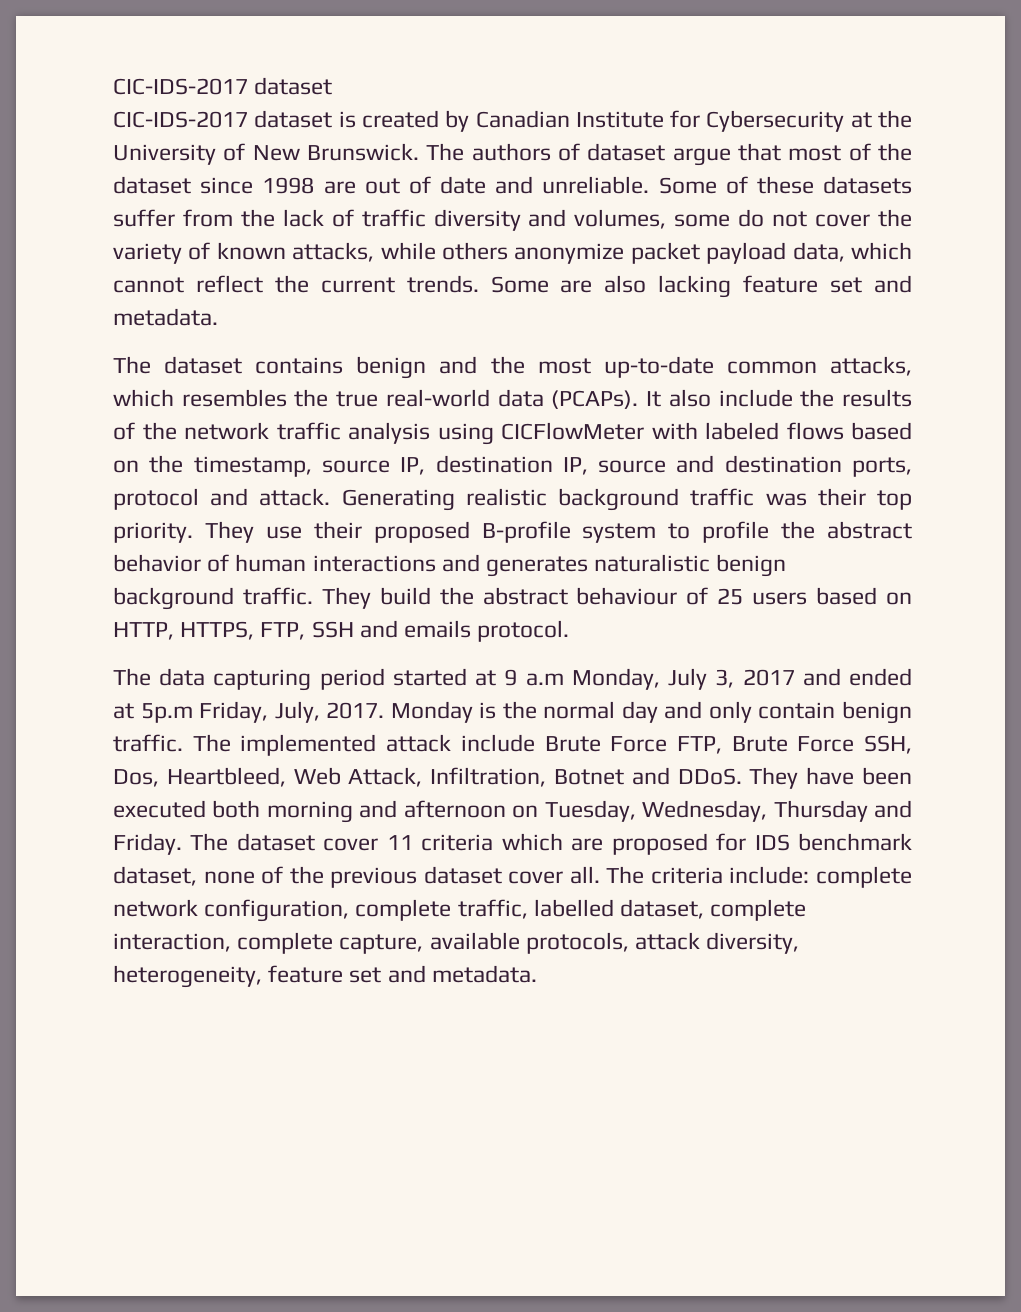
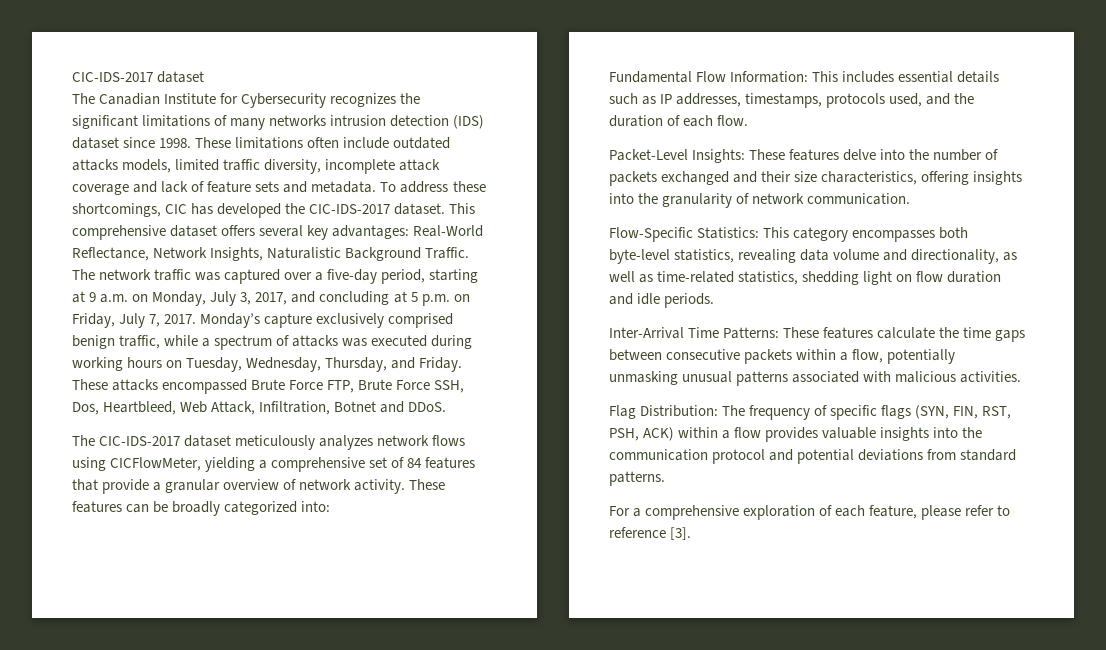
[113,110,912,132] [113,143,913,166] [113,176,912,194] [113,209,912,231] [113,242,912,264] [113,275,912,298] [113,308,218,326] [113,356,912,379] [113,389,913,409] [113,422,912,445] [113,455,912,477] [113,488,912,511] [113,521,912,543] [113,554,787,577] [113,587,912,610] [113,620,570,642] [113,668,913,691] [113,701,913,724] [113,734,535,756] CIC-IDS-2017 dataset is created by Canadian Institute for Cybersecurity at the University of New Brunswick. The authors of dataset argue that most of the dataset since 1998 are out of date and unreliable. Some of these datasets suffer from the lack of traffic diversity and volumes, some do not cover the variety of known attacks, while others anonymize packet payload data, which cannot reflect the current trends. Some are also lacking feature set and metadata. // The dataset contains benign and the most up-to-date common attacks, which resembles the true real-world data (PCAPs). It also include the results of the network traffic analysis using CICFlowMeter with labeled flows based on the timestamp, source IP, destination IP, source and destination ports, protocol and attack. Generating realistic background traffic was their top priority. They use their proposed B-profile system to profile the abstract behavior of human interactions and generates naturalistic benign background traffic. They build the abstract behaviour of 25 users based on HTTP, HTTPS, FTP, SSH and emails protocol. // The data capturing period started at 9 a.m Monday, July 3, 2017 and ended at 5p.m Friday, July, 2017. Monday is the normal day and only contain benign traffic. The implemented attack include -> [72,93,421,108] [72,115,485,130] [72,137,451,149] [72,159,441,174] [72,181,486,195] [72,203,476,218] [72,225,484,240] [72,247,470,261] [72,269,479,284] [72,291,470,306] [72,313,454,328] [72,335,473,350] [72,357,463,372] [72,379,248,394] The Canadian Institute for Cybersecurity recognizes the significant limitations of many networks intrusion detection (IDS) dataset since 1998. These limitations often include outdated attacks models, limited traffic diversity, incomplete attack coverage and lack of feature sets and metadata. To address these shortcomings, CIC has developed the CIC-IDS-2017 dataset. This comprehensive dataset offers several key advantages: Real-World Reflectance, Network Insights, Naturalistic Background Traffic. The network traffic was captured over a five-day period, starting at 9 a.m. on Monday, July 3, 2017, and concluding at 5 p.m. on Friday, July 7, 2017. Monday’s capture exclusively comprised benign traffic, while a spectrum of attacks was executed during working hours on Tuesday, Wednesday, Thursday, and Friday. These attacks encompassed
[749,767,912,789] [113,800,912,823] [113,833,912,855] [113,866,912,888] [113,899,807,922] [113,932,800,954] [113,965,537,988] They have been executed both morning and afternoon on Tuesday, Wednesday, Thursday and Friday. The dataset cover 11 criteria which are proposed for IDS benchmark dataset, none of the previous dataset cover all. The criteria include: complete network configuration, complete traffic, labelled dataset, complete interaction, complete capture, available protocols, attack diversity, heterogeneity, feature set and metadata. -> [72,435,466,450] [72,457,476,472] [72,479,446,494] [72,501,331,516] [609,71,1000,83] [609,93,975,108] [609,115,749,127] [609,149,999,163] [609,171,1023,186] [609,193,911,208] [609,227,969,242] [609,249,1018,264] [609,271,1002,285] [609,293,715,308] [609,327,1026,342] [609,349,956,364] [609,371,1022,386] [609,405,1012,420] [609,427,983,442] [609,449,1017,464] [609,471,665,486] [609,505,1011,520] [609,527,692,540] // The CIC-IDS-2017 dataset meticulously analyzes network flows using CICFlowMeter, yielding a comprehensive set of 84 features that provide a granular overview of network activity. These features can be broadly categorized into: // Fundamental Flow Information: This includes essential details such as IP addresses, timestamps, protocols used, and the duration of each flow. // Packet-Level Insights: These features delve into the number of packets exchanged and their size characteristics, offering insights into the granularity of network communication. // Flow-Specific Statistics: This category encompasses both byte-level statistics, revealing data volume and directionality, as well as time-related statistics, shedding light on flow duration and idle periods. // Inter-Arrival Time Patterns: These features calculate the time gaps between consecutive packets within a flow, potentially unmasking unusual patterns associated with malicious activities. // Flag Distribution: The frequency of specific flags (SYN, FIN, RST, PSH, ACK) within a flow provides valuable insights into the communication protocol and potential deviations from standard patterns. // For a comprehensive exploration of each feature, please refer to reference [3].

